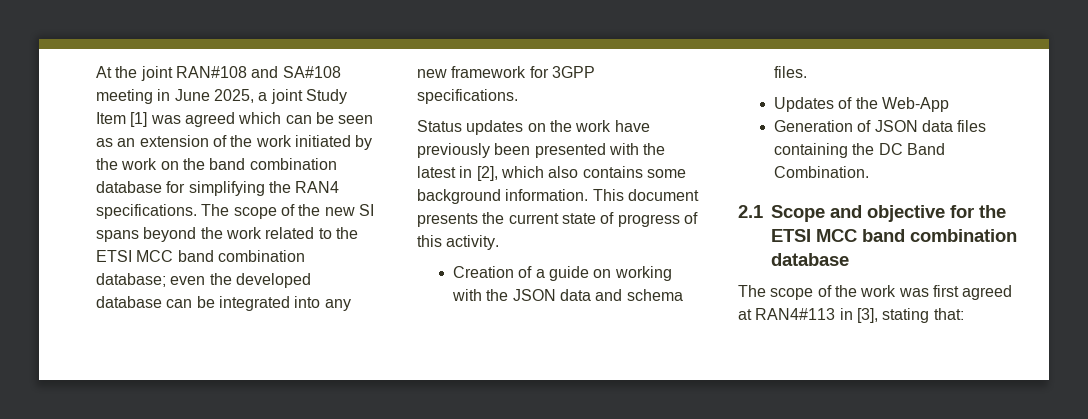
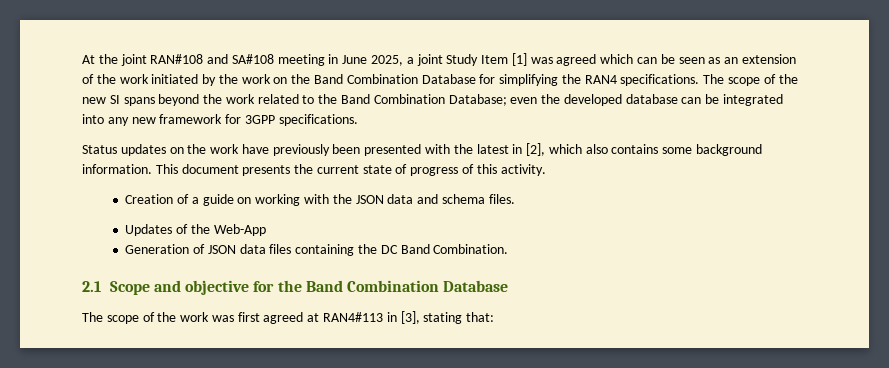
[209,158,337,170] [96,181,162,193] band combination database -> [314,74,476,84] Band Combination Database
[96,250,305,262] [96,273,166,287] ETSI MCC band combination database; -> [341,94,507,106] Band Combination Database;
[771,229,1017,242] [771,253,849,266] ETSI MCC band combination database -> [305,280,509,292] Band Combination Database

